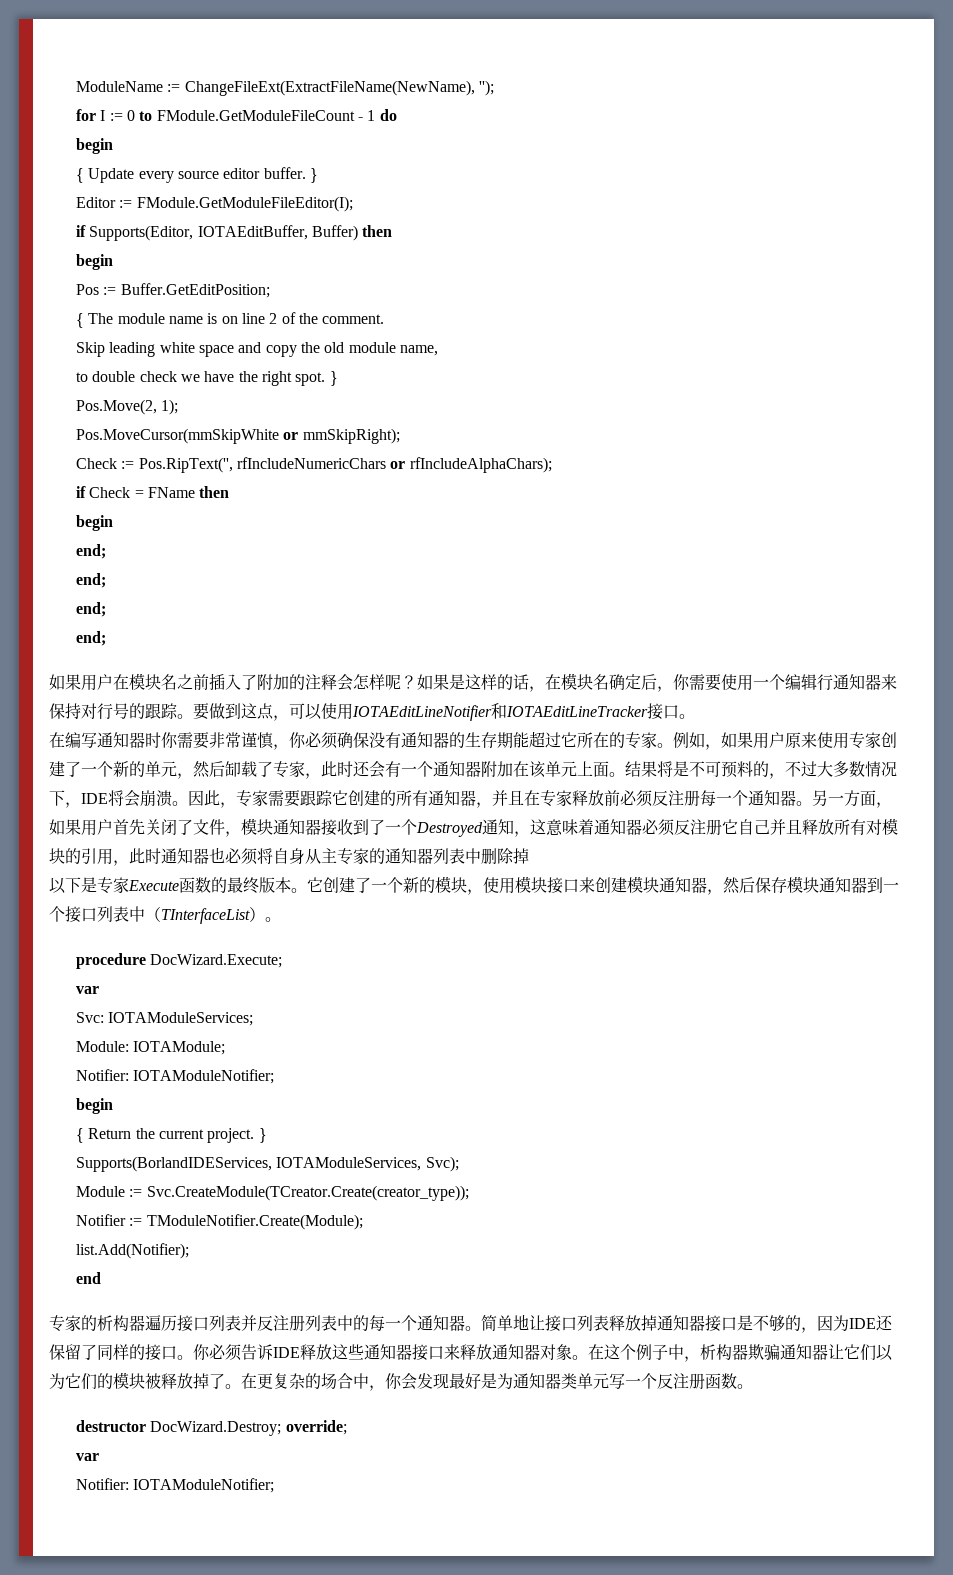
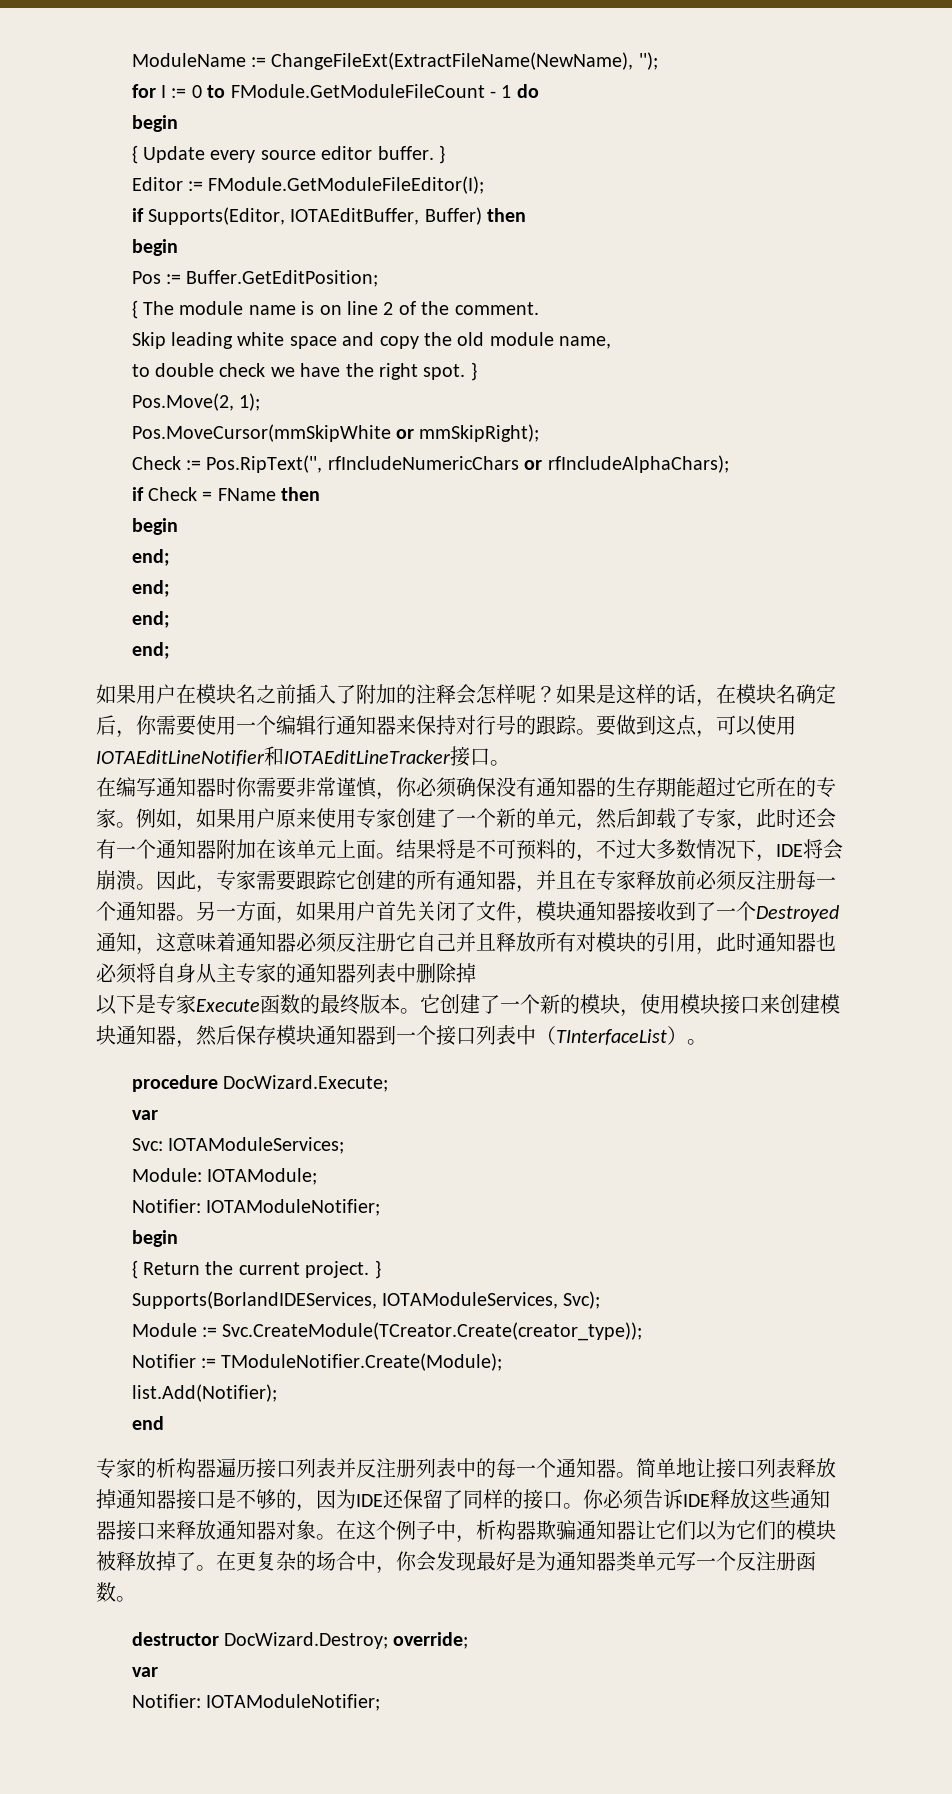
[225,761,241,777] 缷 -> [636,808,656,828] 卸

